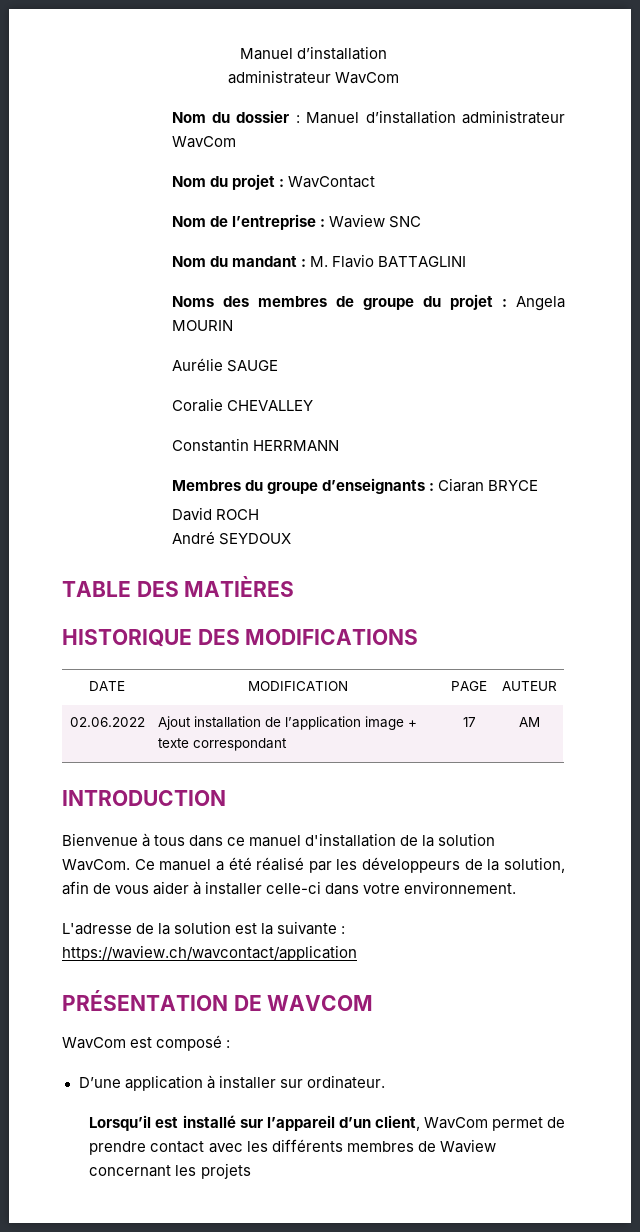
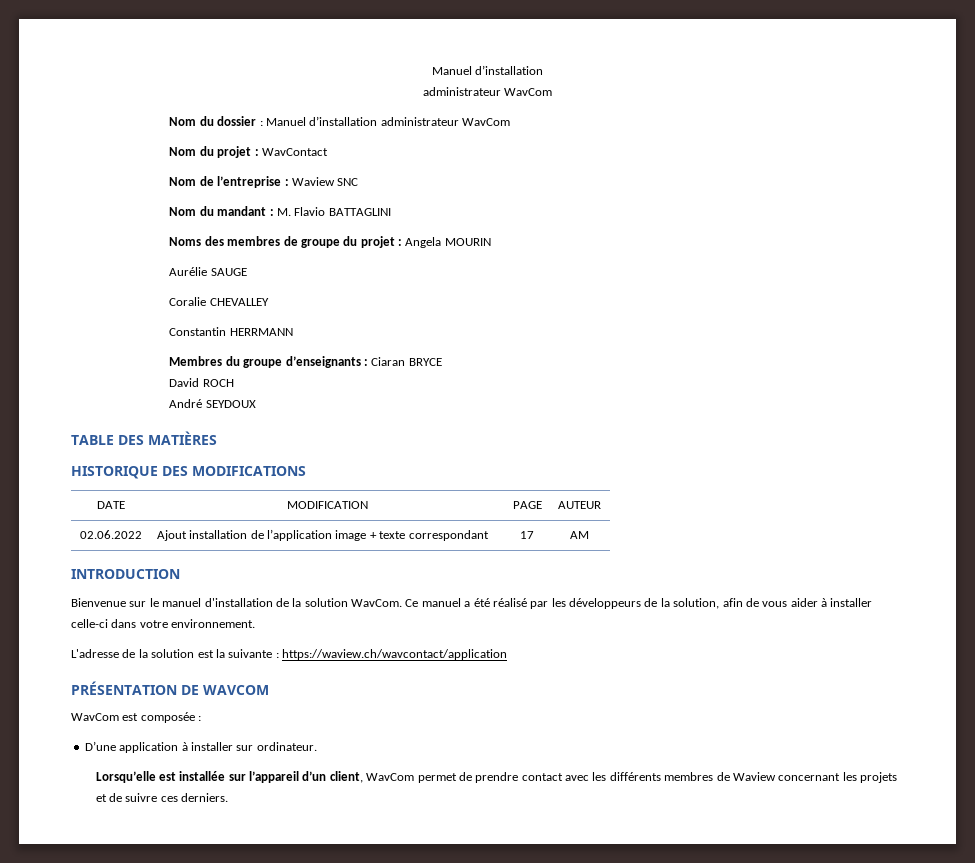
[142,833,246,847] à tous dans ce -> [129,598,159,607] sur le
[156,1035,223,1051] composé -> [140,712,195,723] composée
[89,1115,236,1131] Lorsqu’il est installé -> [95,771,226,783] Lorsqu’elle est installée
(251, 1171) none -> [95,793,229,802] et de suivre ces derniers.

